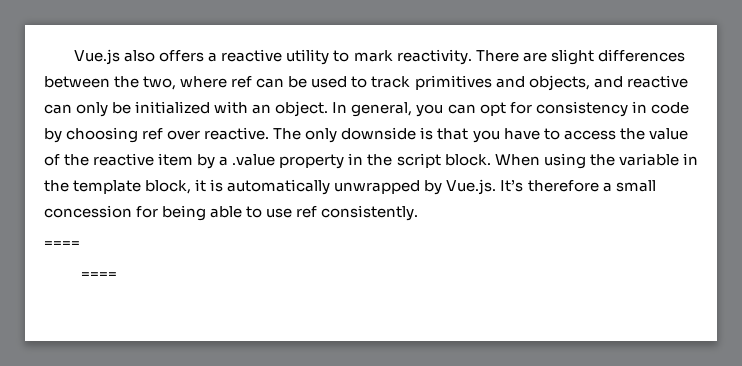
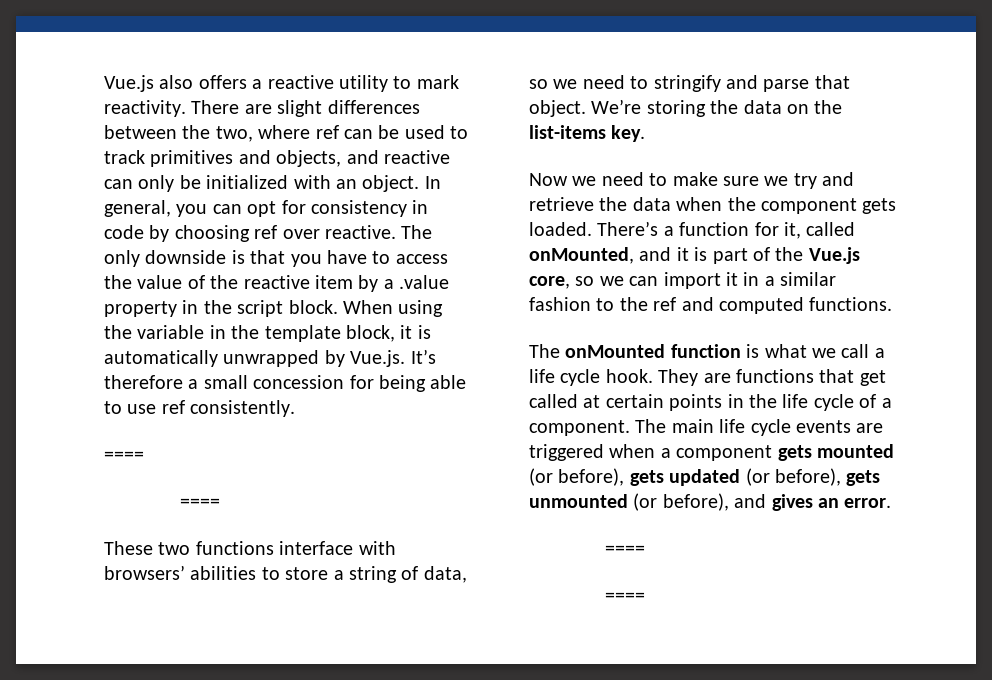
(118, 275) none -> [104,541,396,555] [104,565,467,583] [529,75,850,92] [529,99,843,117] [529,125,646,142] [529,172,855,189] [529,197,897,214] [529,221,856,239] [529,247,860,264] [529,272,837,289] [529,297,893,314] [529,344,885,358] [529,369,886,386] [529,394,892,411] [529,419,884,436] [529,444,894,461] [529,468,881,486] [529,493,892,511] [604,545,645,555] [604,592,645,602] // These two functions interface with browsers’ abilities to store a string of data, so we need to stringify and parse that object. We’re storing the data on the list-items key. // Now we need to make sure we try and retrieve the data when the component gets loaded. There’s a function for it, called onMounted, and it is part of the Vue.js core, so we can import it in a similar fashion to the ref and computed functions. // The onMounted function is what we call a life cycle hook. They are functions that get called at certain points in the life cycle of a component. The main life cycle events are triggered when a component gets mounted (or before), gets updated (or before), gets unmounted (or before), and gives an error. // ==== // ====

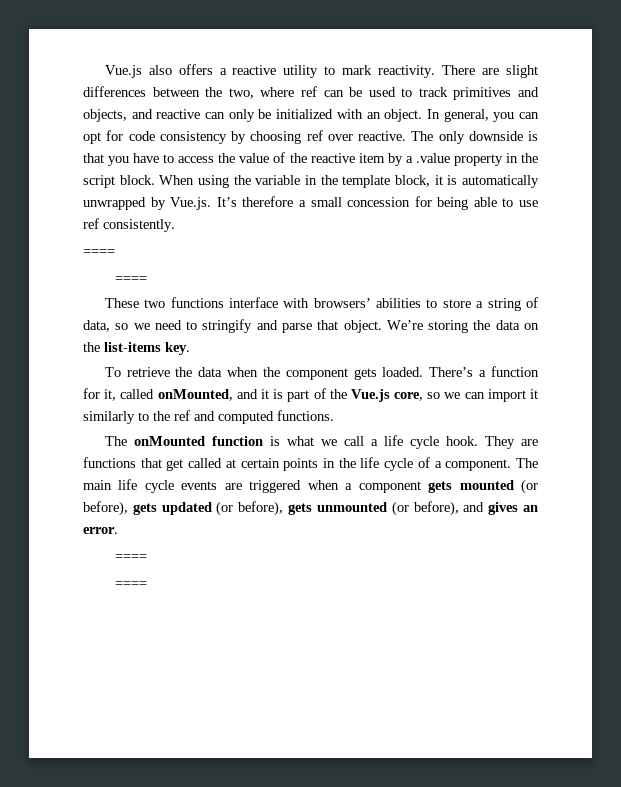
[311,200,429,217] [104,225,144,239] consistency in code -> [128,131,227,144] code consistency
[529,172,855,189] Now we need to make sure we try and -> [104,367,121,377] To
[743,272,837,286] [529,297,591,311] in a similar fashion -> [83,411,135,424] similarly

